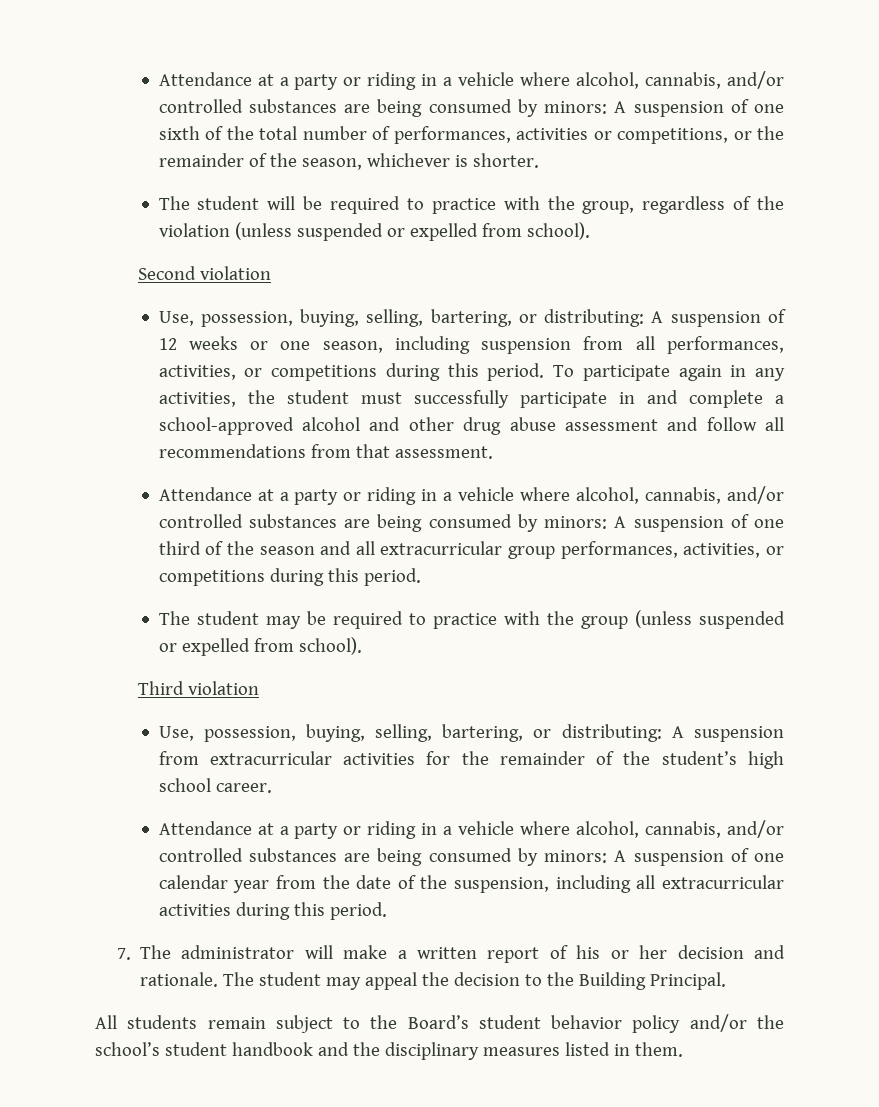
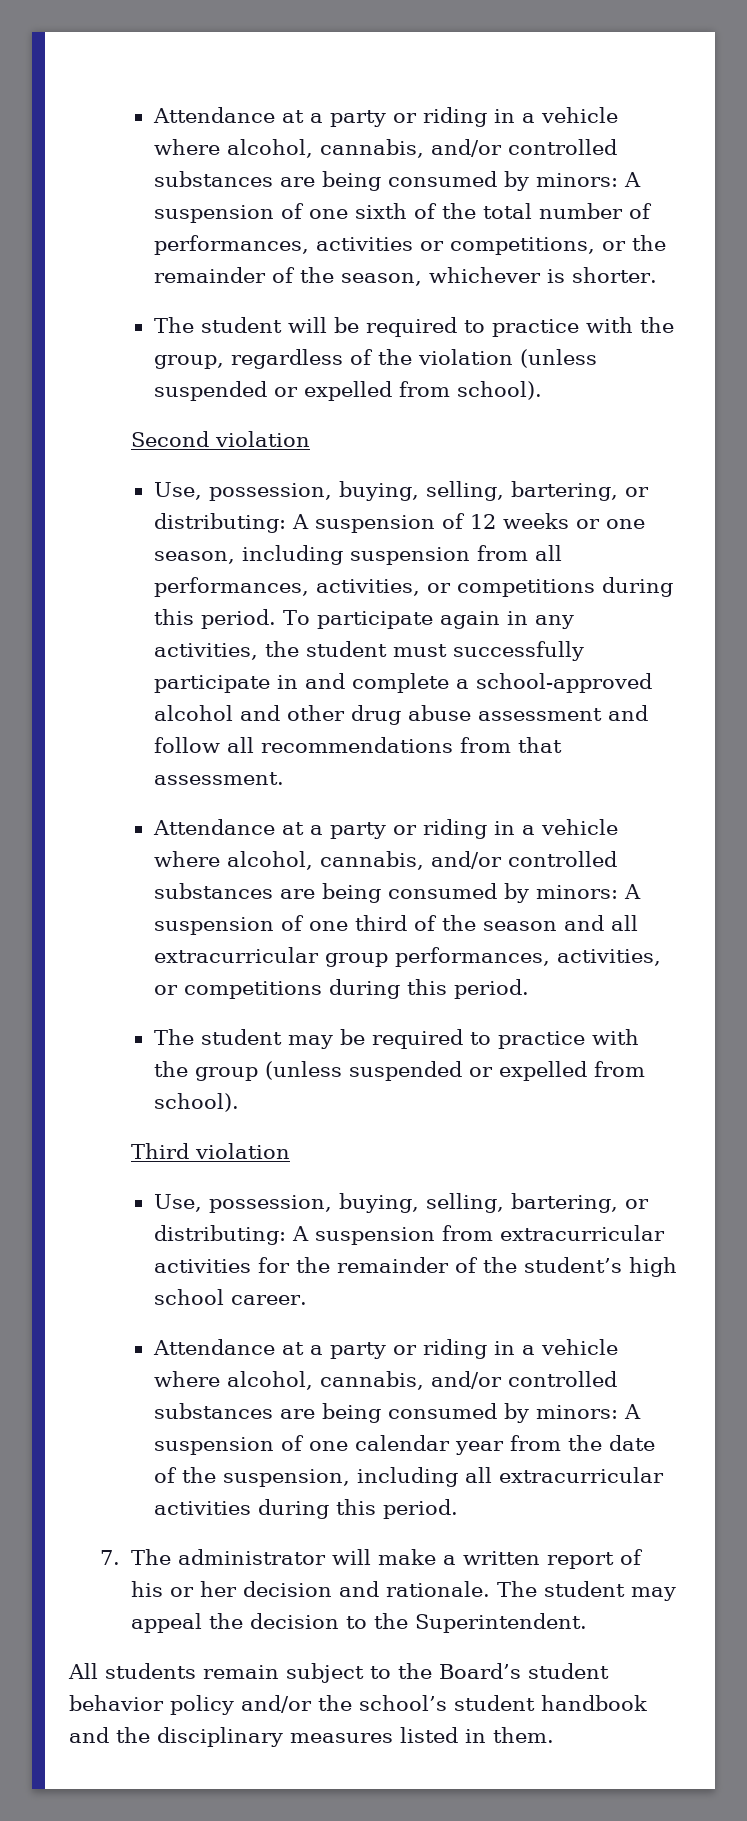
[578,972,726,990] Building Principal. -> [415,1613,588,1633] Superintendent.

